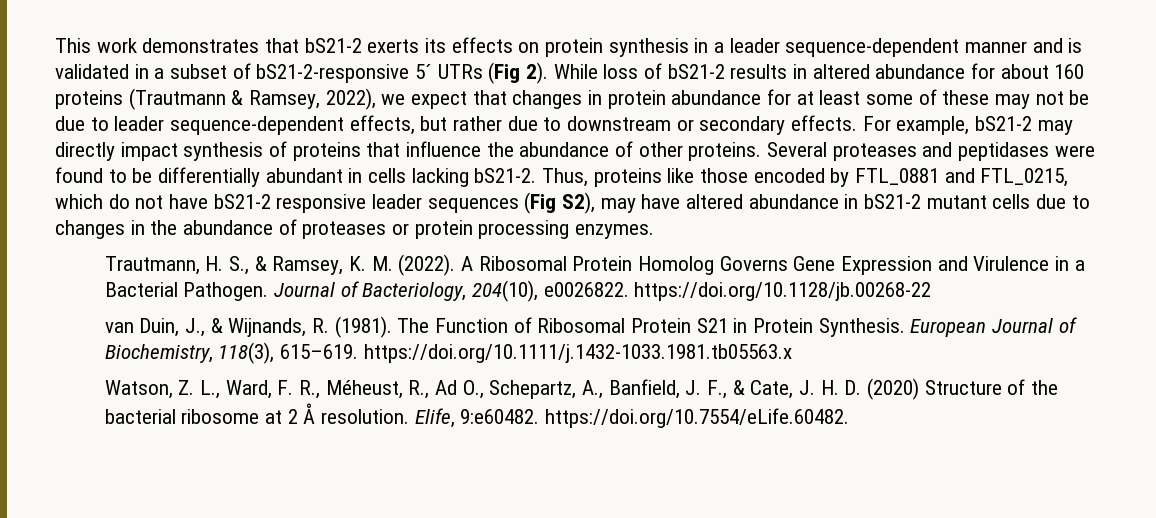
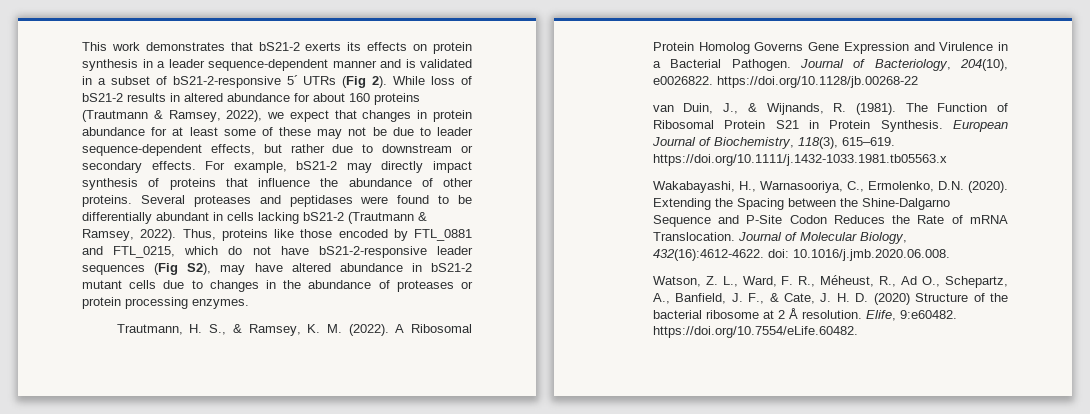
[474,168,537,183] bS21-2. -> [303,212,427,224] [82,229,177,241] bS21-2 (Trautmann & Ramsey, 2022).
[213,194,367,213] bS21-2 responsive -> [318,246,427,258] bS21-2-responsive
(792, 353) none -> [652,181,1008,193] [652,198,950,210] [652,215,1008,227] [652,232,907,244] [652,249,950,261] // Wakabayashi, H., Warnasooriya, C., Ermolenko, D.N. (2020). Extending the Spacing between the Shine-Dalgarno Sequence and P-Site Codon Reduces the Rate of mRNA Translocation. Journal of Molecular Biology, 432(16):4612-4622. doi: 10.1016/j.jmb.2020.06.008.

